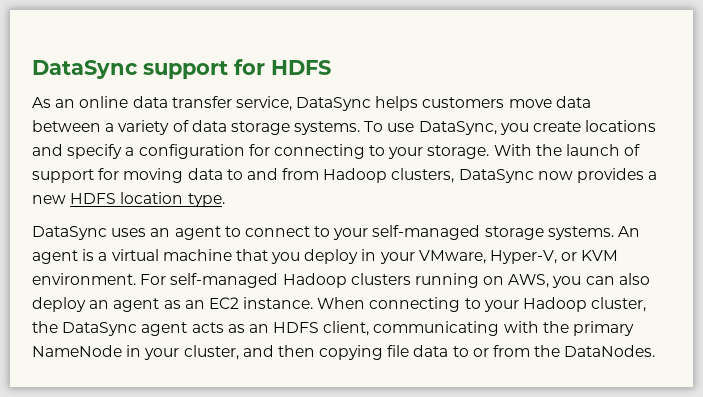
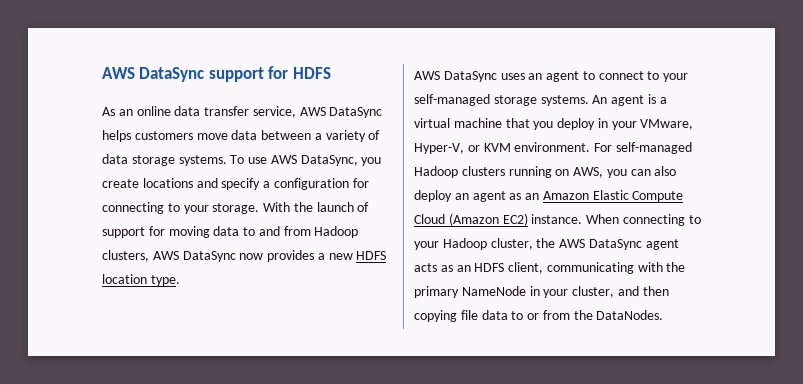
(32, 69) none -> [102,67,135,79] AWS
(292, 103) none -> [299,107,326,116] AWS
(415, 127) none -> [270,155,297,164] AWS
(455, 175) none -> [152,251,179,260] AWS
(225, 200) none -> [414,71,440,80] AWS
[208,297,239,309] EC2 -> [542,190,684,202] [414,213,528,226] Amazon Elastic Compute Cloud (Amazon EC2)
(58, 327) none -> [559,239,586,248] AWS

